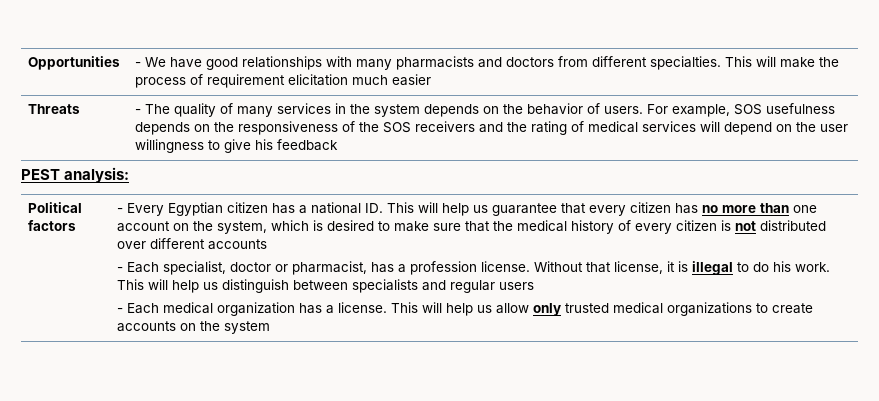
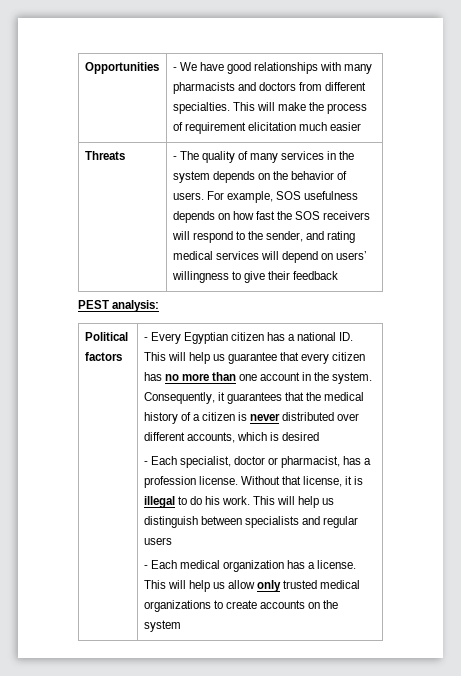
[214,121,585,135] the responsiveness of the SOS receivers and the rating of -> [232,211,371,220] [171,231,356,243] how fast the SOS receivers will respond to the sender, and rating
[796,122,849,132] the user -> [336,251,368,260] users’
[255,139,274,150] his -> [267,271,290,280] their
[173,220,462,234] on the system, which is desired to make sure -> [302,372,373,384] [143,392,282,404] in the system. Consequently, it guarantees
[635,223,673,234] every -> [192,414,200,421] a
[735,221,757,231] not -> [250,413,281,421] never
[208,239,268,250] accounts -> [186,432,320,443] accounts, which is desired

